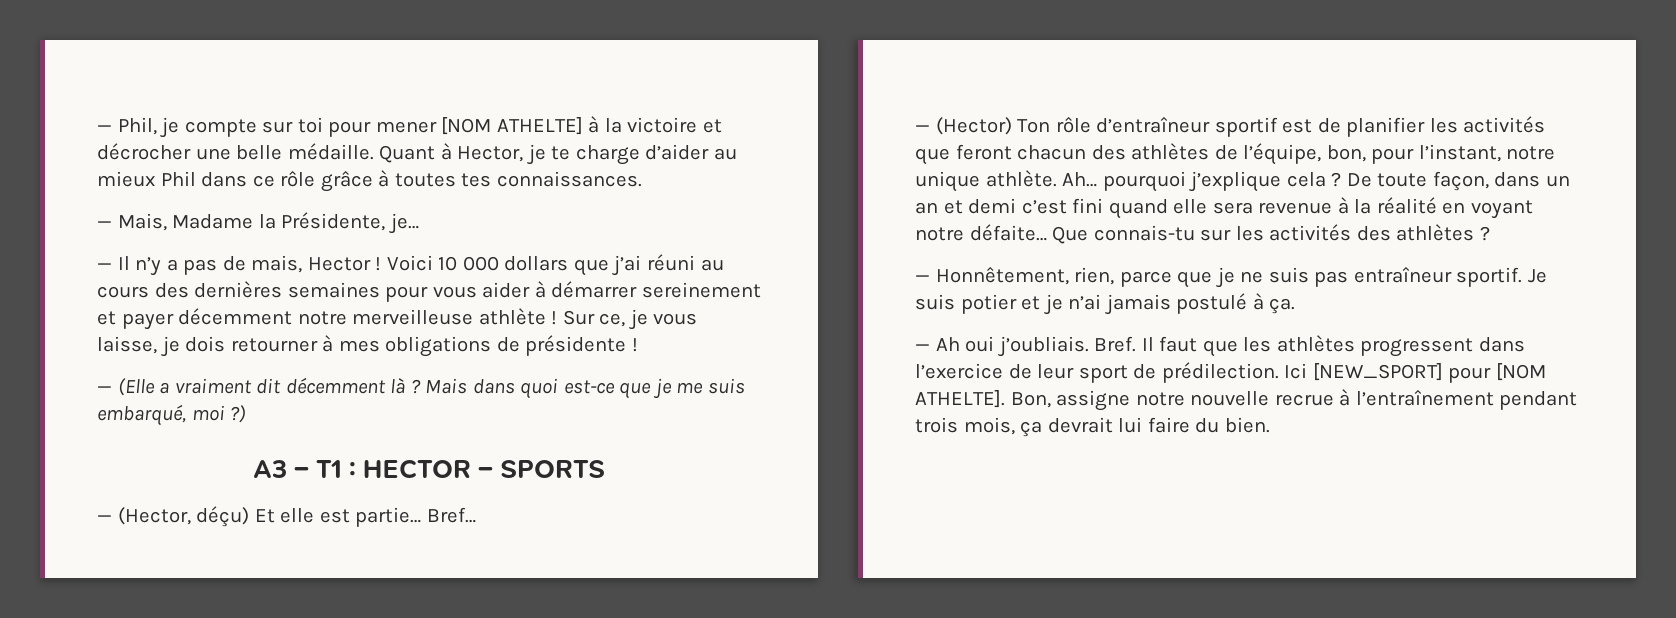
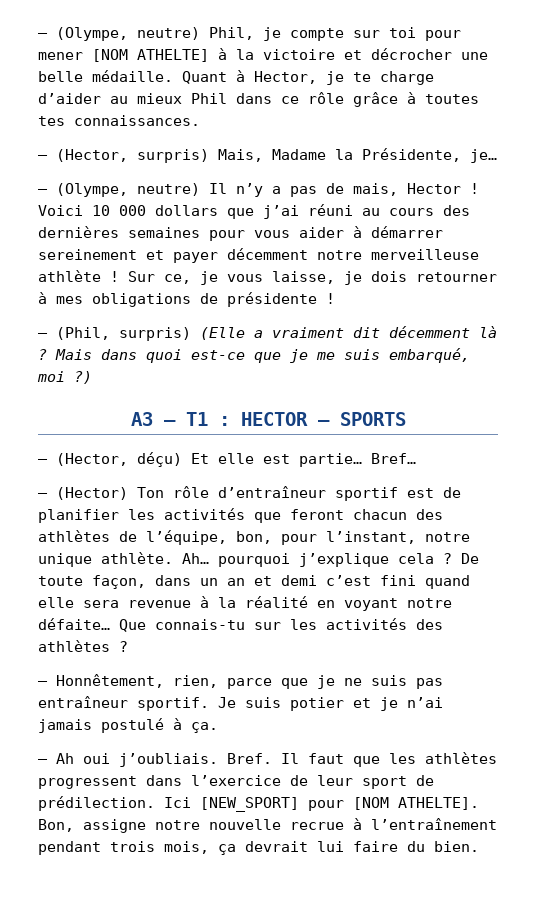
[97,125,112,132] — -> [38,27,200,41] — (Olympe, neutre)
(112, 224) none -> [56,149,209,163] (Hector, surpris)
(112, 266) none -> [56,183,200,197] (Olympe, neutre)
(112, 389) none -> [56,327,191,341] (Phil, surpris)

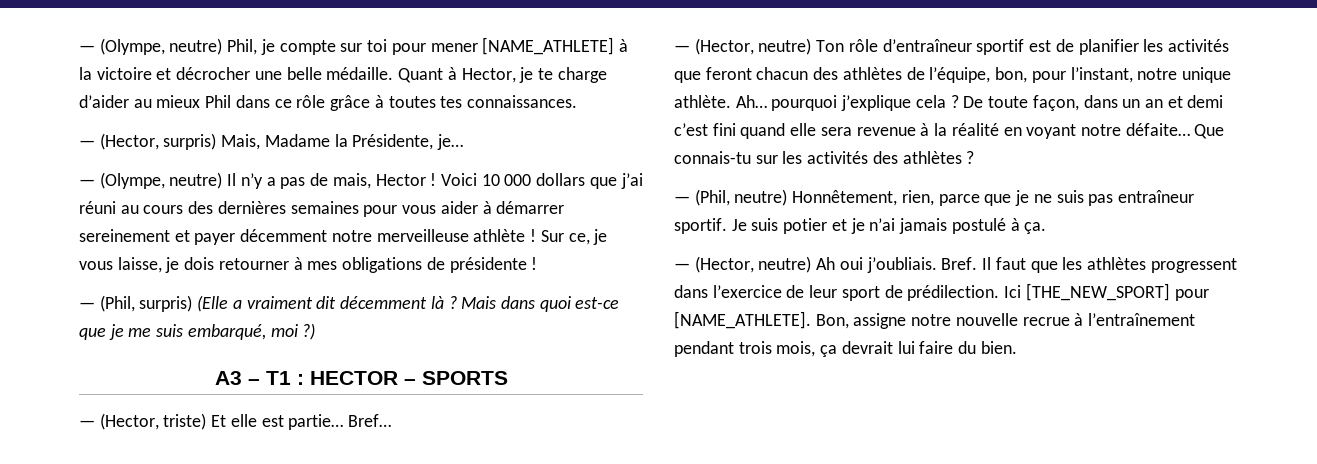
[92,49,209,62] [NOM ATHELTE] -> [482,37,615,55] [NAME_ATHLETE]
[137,452,182,467] déçu) -> [163,413,207,430] triste)
[56,487,128,500] (Hector) -> [694,38,812,55] (Hector, neutre)
(48, 683) none -> [694,189,788,206] (Phil, neutre)
(48, 761) none -> [694,256,812,273] (Hector, neutre)
[200,797,479,812] [NEW_SPORT] pour [NOM ATHELTE]. -> [1025,283,1209,301] [674,311,811,329] [THE_NEW_SPORT] pour [NAME_ATHLETE].

